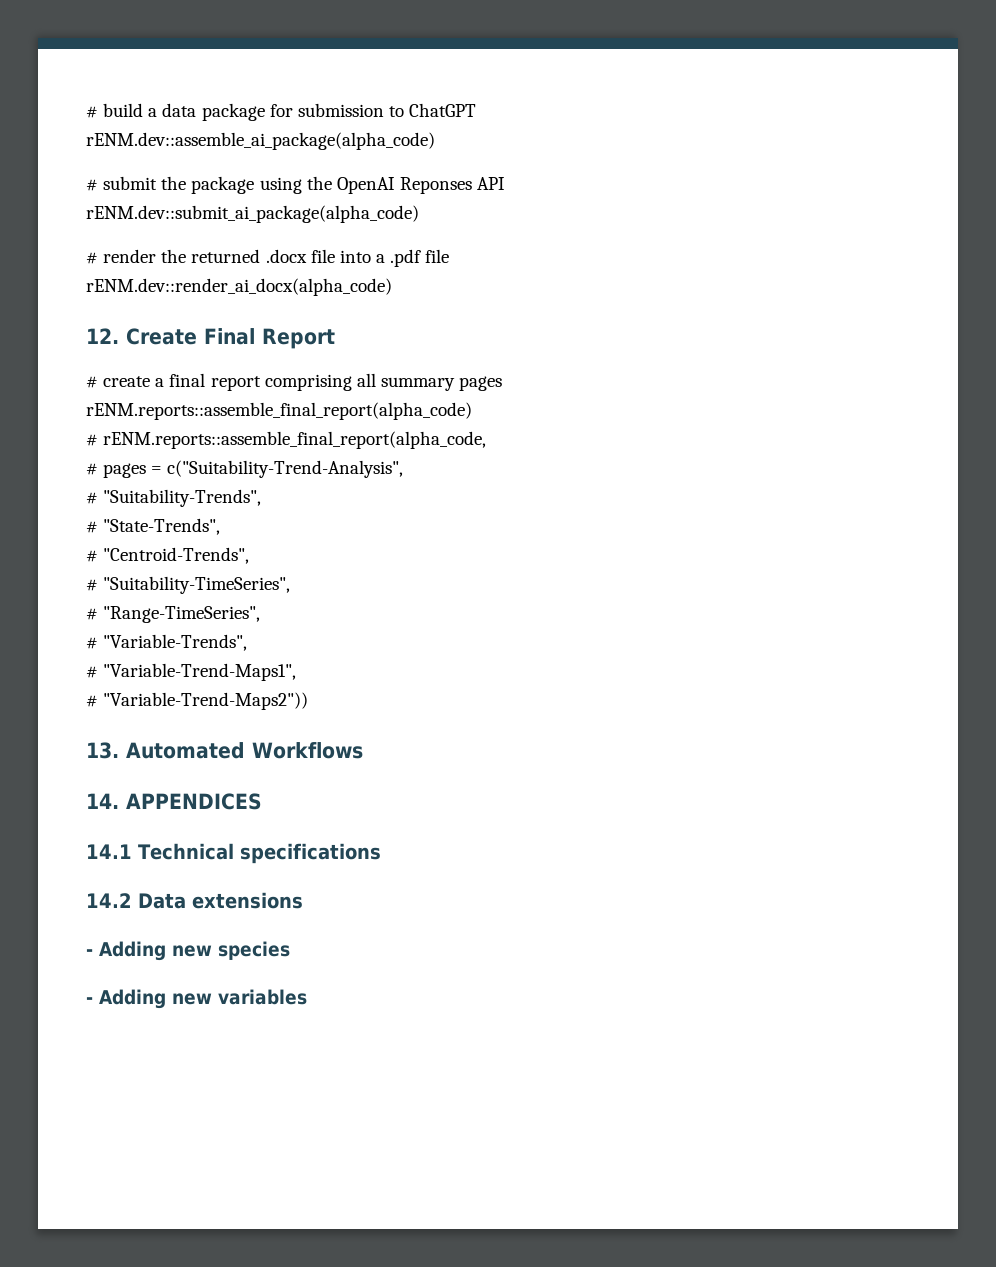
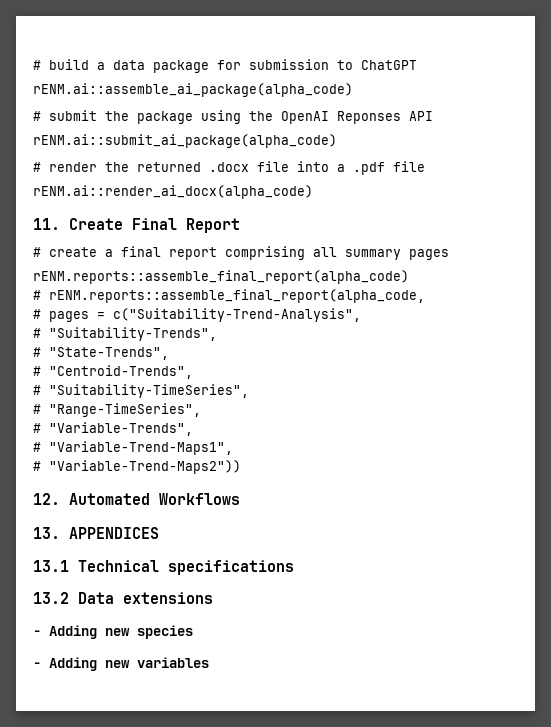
[86,132,435,150] rENM.dev::assemble_ai_package(alpha_code) -> [33,83,353,97] rENM.ai::assemble_ai_package(alpha_code)
[86,205,419,223] rENM.dev::submit_ai_package(alpha_code) -> [33,134,337,148] rENM.ai::submit_ai_package(alpha_code)
[86,278,392,296] [86,328,119,344] rENM.dev::render_ai_docx(alpha_code) // 12. -> [33,185,313,199] [33,218,60,230] rENM.ai::render_ai_docx(alpha_code) // 11.
[86,742,119,759] 13. -> [33,493,60,505] 12.
[86,793,119,809] 14. -> [33,527,60,539] 13.
[86,844,132,859] 14.1 -> [33,560,69,572] 13.1
[86,893,132,908] 14.2 -> [33,592,69,604] 13.2

